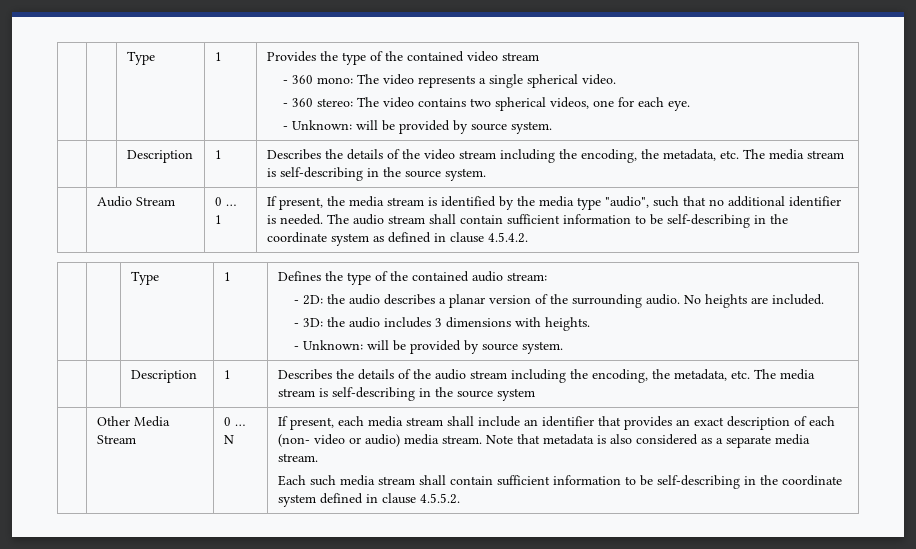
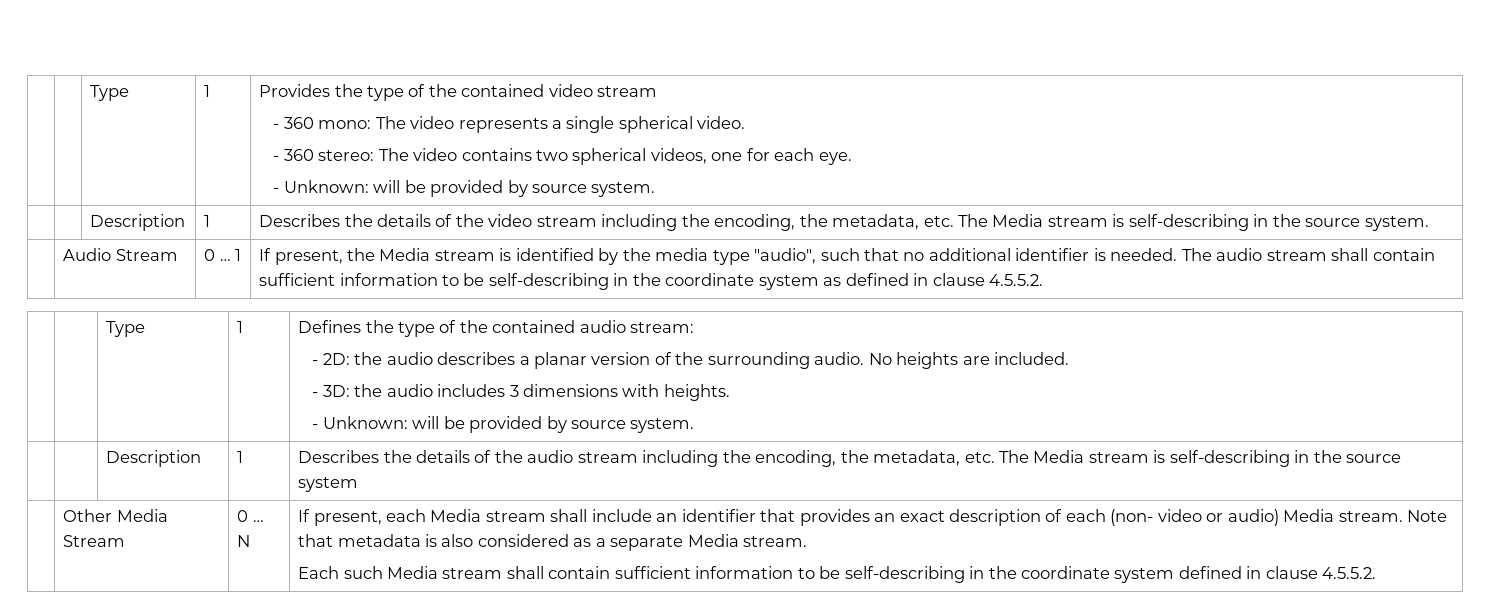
[768,149,804,160] media -> [992,214,1044,227] Media
[348,196,384,207] media -> [379,248,431,261] Media
[487,232,528,243] 4.5.4.2. -> [988,274,1043,286] 4.5.5.2.
[779,369,815,380] media -> [1033,450,1085,463] Media
[367,416,403,427] media -> [430,509,482,522] Media
[403,434,439,445] media -> [1283,509,1335,522] Media
[774,434,810,445] media -> [687,534,739,547] Media
[339,475,375,486] media -> [386,566,438,579] Media

